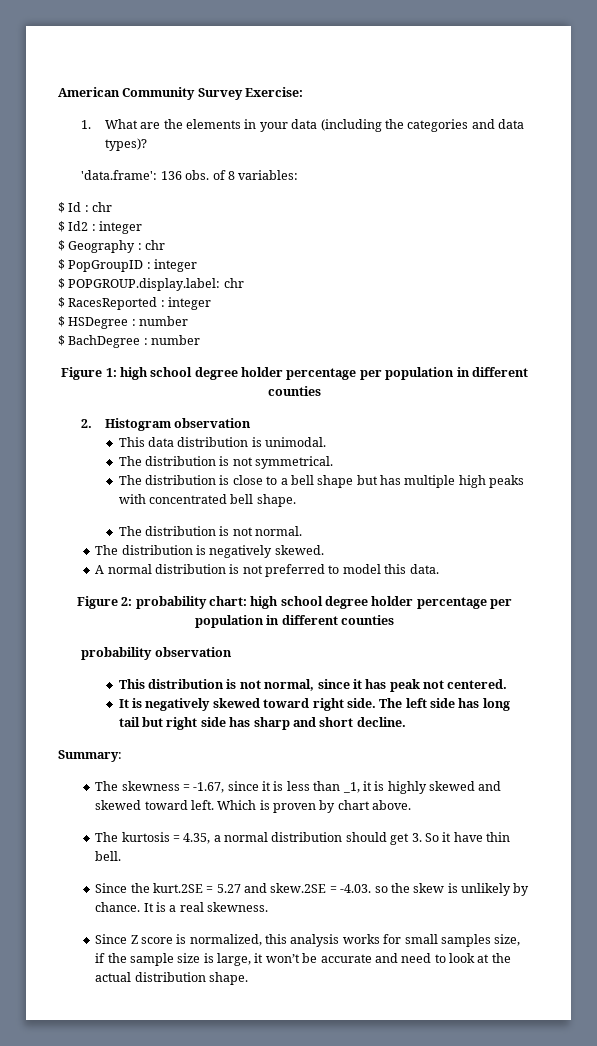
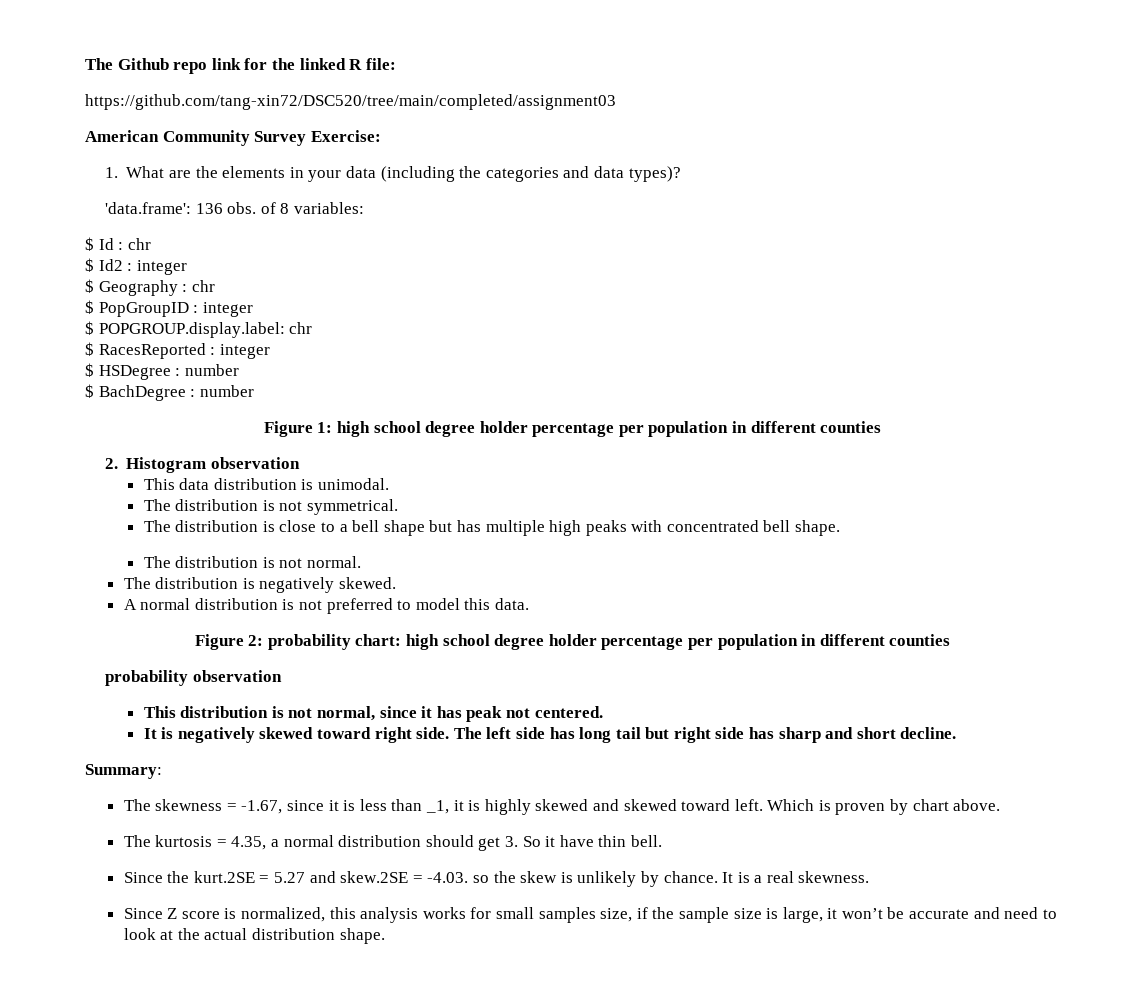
(58, 92) none -> [85,58,396,74] [85,94,616,110] The Github repo link for the linked R file: // https://github.com/tang-xin72/DSC520/tree/main/completed/assignment03 //

